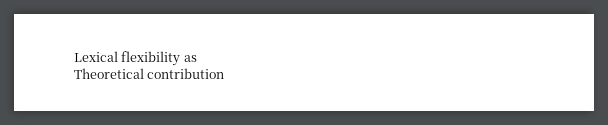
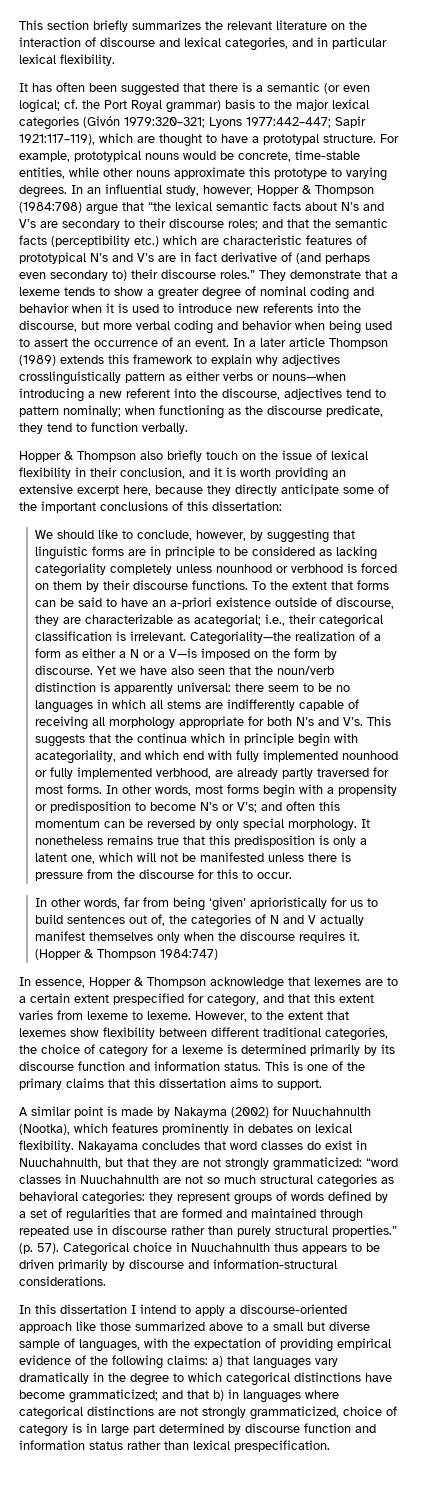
[74,51,197,66] [74,68,225,79] Lexical flexibility as // Theoretical contribution -> [19,20,367,32] [19,37,387,51] [19,54,115,66] [19,82,370,96] [19,99,369,113] [19,116,366,130] [19,133,399,147] [19,150,360,162] [19,167,387,181] [19,184,374,198] [19,201,384,215] [19,218,388,230] [19,235,367,247] [19,252,370,264] [19,269,398,281] [19,286,374,300] [19,303,361,313] [19,320,392,334] [19,337,388,349] [19,354,340,366] [19,371,346,385] [19,388,386,402] [19,405,383,419] [19,422,188,434] [19,450,368,462] [19,467,346,481] [19,484,389,496] [19,501,282,513] [34,529,355,543] [34,546,377,560] [34,563,397,577] [34,580,389,592] [34,597,394,609] [34,614,383,628] [34,631,381,645] [34,648,337,660] [34,665,334,675] [34,682,350,694] [34,699,359,713] [34,716,391,730] [34,733,358,747] [34,750,398,764] [34,767,389,779] [34,784,397,798] [34,801,340,813] [34,818,370,832] [34,835,367,847] [34,852,351,864] [34,869,292,881] [34,897,378,911] [34,914,364,928] [34,931,360,943] [34,949,218,960] [19,977,398,990] [19,993,374,1007] [19,1010,349,1022] [19,1027,388,1041] [19,1044,395,1058] [19,1061,365,1071] [19,1078,322,1090] [19,1106,371,1118] [19,1123,352,1135] [19,1140,367,1152] [19,1157,398,1171] [19,1174,394,1188] [19,1191,388,1205] [19,1208,363,1222] [19,1225,397,1237] [19,1242,380,1256] [19,1259,337,1271] [19,1276,106,1286] [19,1304,347,1316] [19,1321,370,1333] [19,1338,391,1352] [19,1355,338,1369] [19,1372,392,1386] [19,1389,339,1403] [19,1406,397,1420] [19,1423,376,1437] [19,1440,330,1452] This section briefly summarizes the relevant literature on the interaction of discourse and lexical categories, and in particular lexical flexibility. // It has often been suggested that there is a semantic (or even logical; cf. the Port Royal grammar) basis to the major lexical categories (Givón 1979:320–321; Lyons 1977:442–447; Sapir 1921:117–119), which are thought to have a prototypal structure. For example, prototypical nouns would be concrete, time-stable entities, while other nouns approximate this prototype to varying degrees. In an influential study, however, Hopper & Thompson (1984:708) argue that “the lexical semantic facts about N’s and V’s are secondary to their discourse roles; and that the semantic facts (perceptibility etc.) which are characteristic features of prototypical N’s and V’s are in fact derivative of (and perhaps even secondary to) their discourse roles.” They demonstrate that a lexeme tends to show a greater degree of nominal coding and behavior when it is used to introduce new referents into the discourse, but more verbal coding and behavior when being used to assert the occurrence of an event. In a later article Thompson (1989) extends this framework to explain why adjectives crosslinguistically pattern as either verbs or nouns—when introducing a new referent into the discourse, adjectives tend to pattern nominally; when functioning as the discourse predicate, they tend to function verbally. // Hopper & Thompson also briefly touch on the issue of lexical flexibility in their conclusion, and it is worth providing an extensive excerpt here, because they directly anticipate some of the important conclusions of this dissertation: // We should like to conclude, however, by suggesting that linguistic forms are in principle to be considered as lacking categoriality completely unless nounhood or verbhood is forced on them by their discourse functions. To the extent that forms can be said to have an a-priori existence outside of discourse, they are characterizable as acategorial; i.e., their categorical classification is irrelevant. Categoriality—the realization of a form as either a N or a V—is imposed on the form by discourse. Yet we have also seen that the noun/verb distinction is apparently universal: there seem to be no languages in which all stems are indifferently capable of receiving all morphology appropriate for both N’s and V’s. This suggests that the continua which in principle begin with acategoriality, and which end with fully implemented nounhood or fully implemented verbhood, are already partly traversed for most forms. In other words, most forms begin with a propensity or predisposition to become N’s or V’s; and often this momentum can be reversed by only special morphology. It nonetheless remains true that this predisposition is only a latent one, which will not be manifested unless there is pressure from the discourse for this to occur. // In other words, far from being ‘given’ aprioristically for us to build sentences out of, the categories of N and V actually manifest themselves only when the discourse requires it. (Hopper & Thompson 1984:747) // In essence, Hopper & Thompson acknowledge that lexemes are to a certain extent prespecified for category, and that this extent varies from lexeme to lexeme. However, to the extent that lexemes show flexibility between different traditional categories, the choice of category for a lexeme is determined primarily by its discourse function and information status. This is one of the primary claims that this dissertation aims to support. // A similar point is made by Nakayma (2002) for Nuuchahnulth (Nootka), which features prominently in debates on lexical flexibility. Nakayama concludes that word classes do exist in Nuuchahnulth, but that they are not strongly grammaticized: “word classes in Nuuchahnulth are not so much structural categories as behavioral categories: they represent groups of words defined by a set of regularities that are formed and maintained through repeated use in discourse rather than purely structural properties.” (p. 57). Categorical choice in Nuuchahnulth thus appears to be driven primarily by discourse and information-structural considerations. // In this dissertation I intend to apply a discourse-oriented approach like those summarized above to a small but diverse sample of languages, with the expectation of providing empirical evidence of the following claims: a) that languages vary dramatically in the degree to which categorical distinctions have become grammaticized; and that b) in languages where categorical distinctions are not strongly grammaticized, choice of category is in large part determined by discourse function and information status rather than lexical prespecification.

